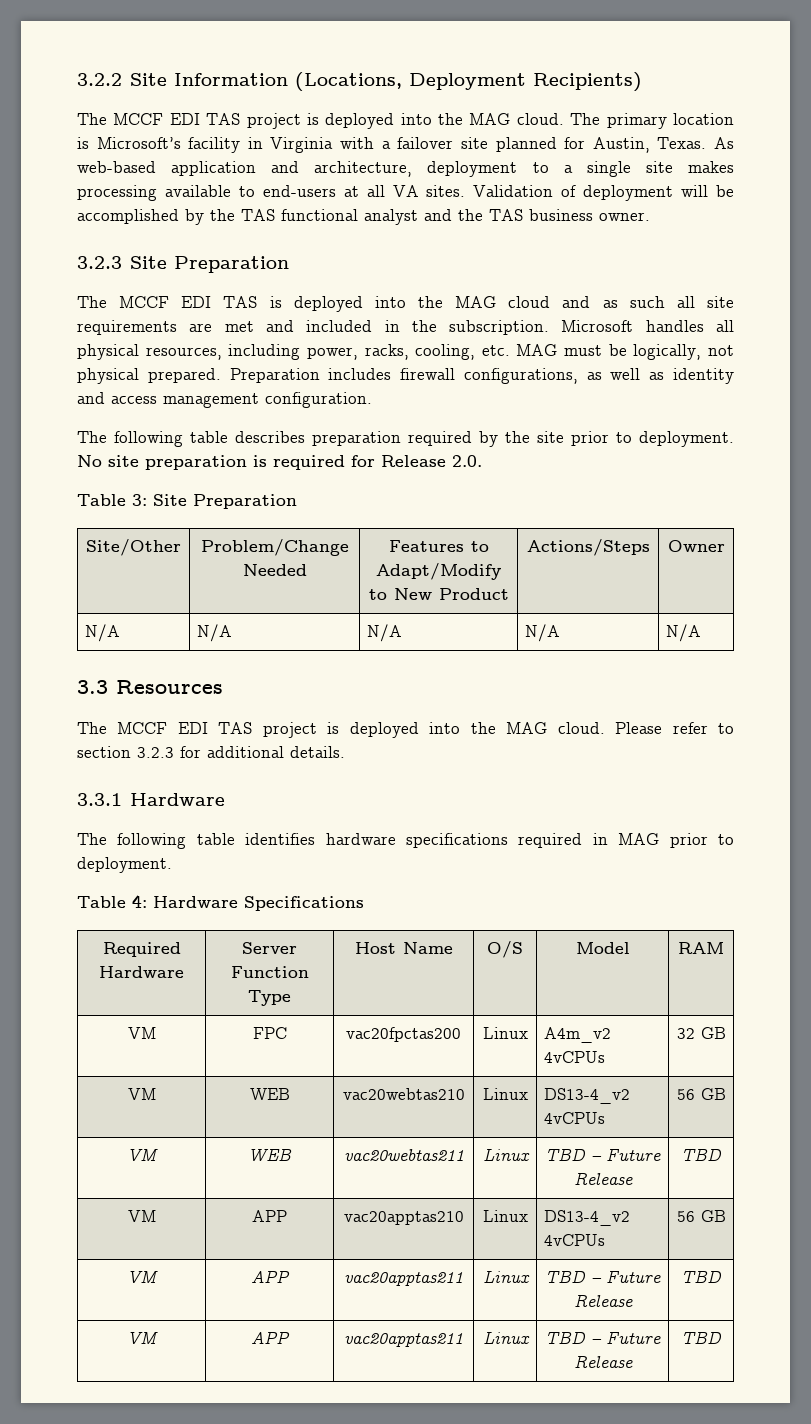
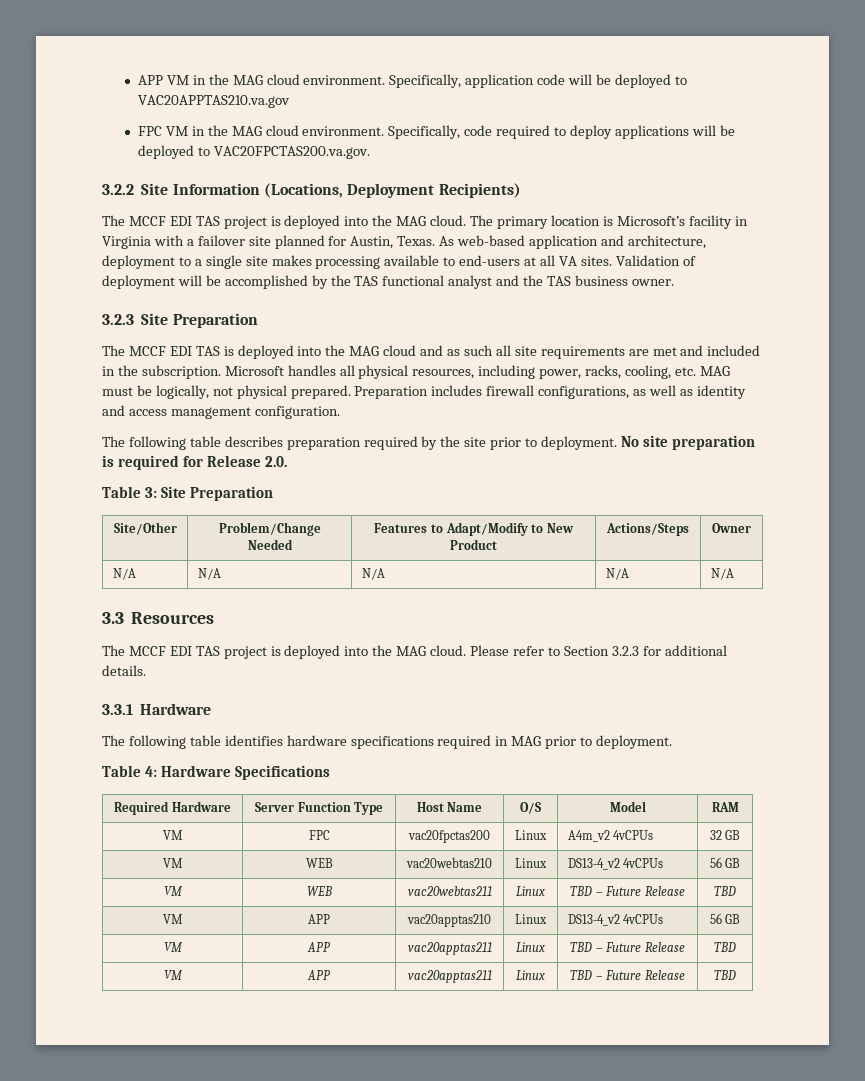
(77, 79) none -> [137,74,687,88] [137,95,290,108] [137,125,735,139] [137,145,370,159] APP VM in the MAG cloud environment. Specifically, application code will be deployed to VAC20APPTAS210.va.gov // FPC VM in the MAG cloud environment. Specifically, code required to deploy applications will be deployed to VAC20FPCTAS200.va.gov. //
[77,746,131,758] section -> [563,646,609,656] Section

